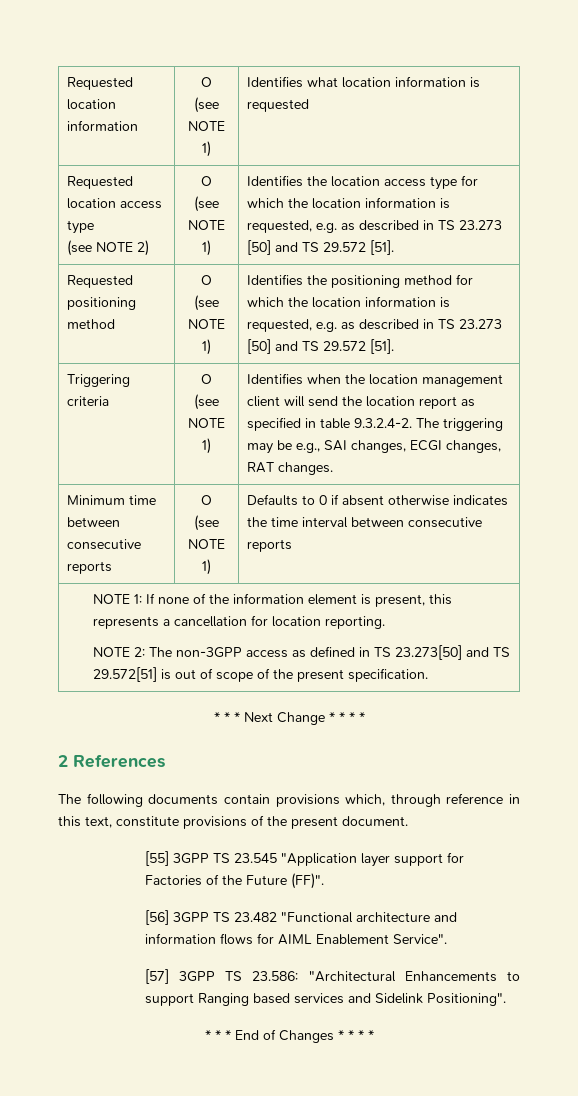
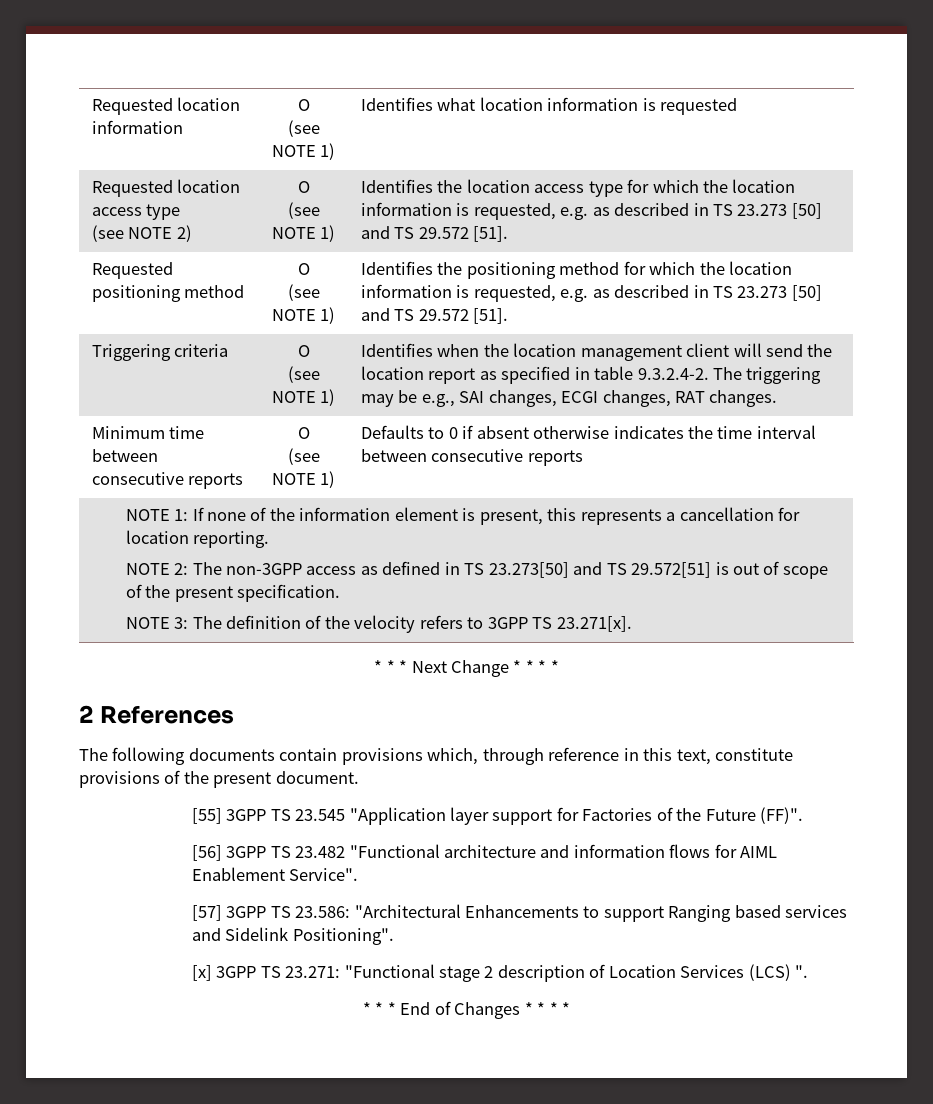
(428, 675) none -> [125,615,632,633] // NOTE 3: The definition of the velocity refers to 3GPP TS 23.271[x].
(506, 999) none -> [191,964,809,982] // [x] 3GPP TS 23.271: "Functional stage 2 description of Location Services (LCS) ".

